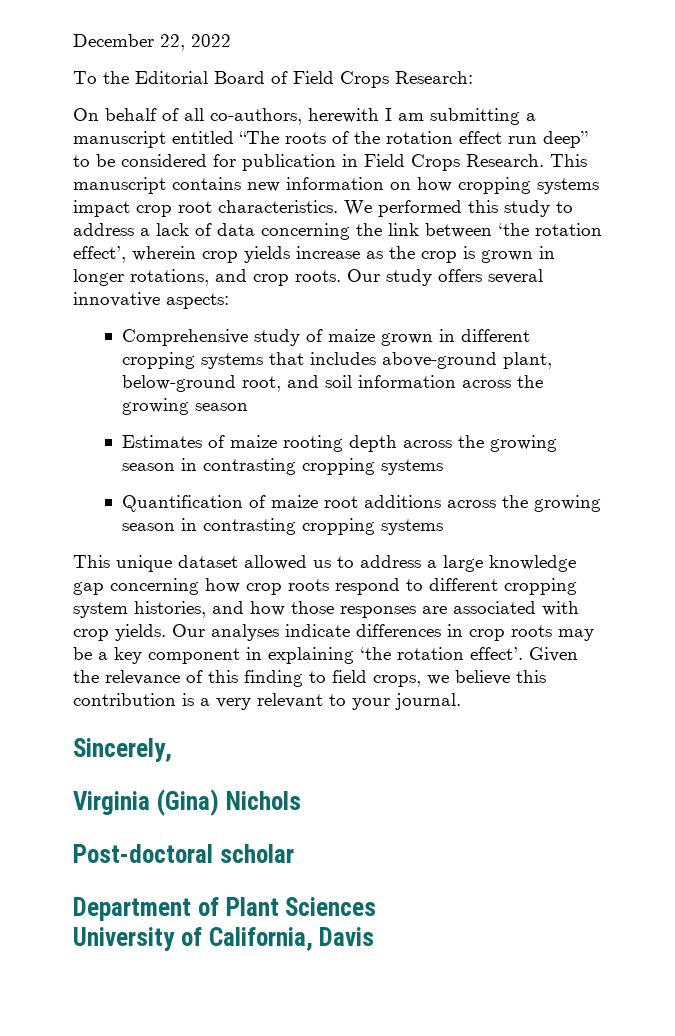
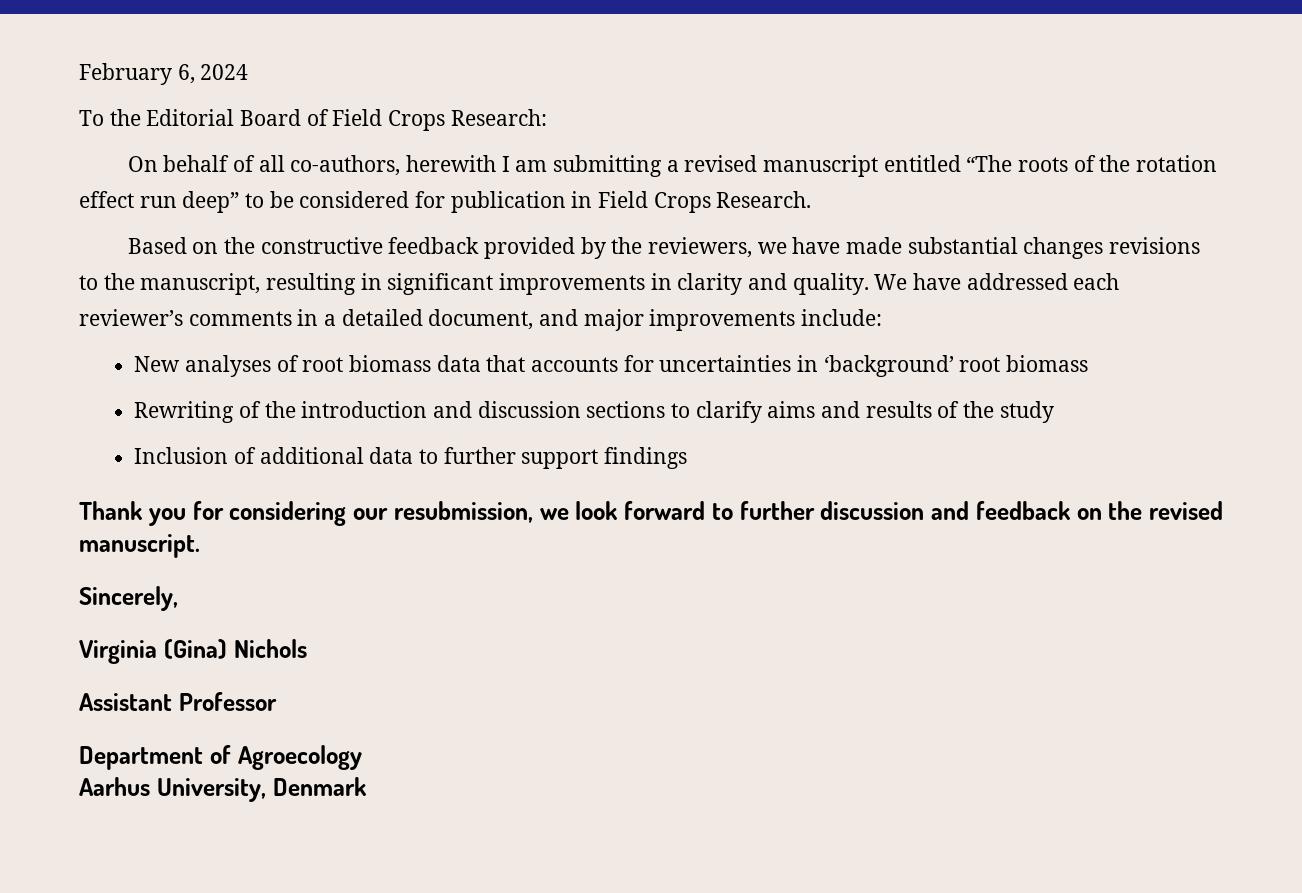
[73,34,231,51] December 22, 2022 -> [79,63,249,85] February 6, 2024
(536, 117) none -> [684,155,758,172] revised
[550,154,587,167] [73,177,599,194] [73,200,573,217] [73,223,602,240] [73,246,555,263] [73,269,543,286] [73,292,229,309] [122,329,531,346] [122,352,553,369] [122,375,544,392] [122,398,249,415] [122,435,558,452] [122,458,444,475] [122,495,602,512] [122,518,444,535] [73,555,576,572] [73,578,577,595] [73,601,579,618] [73,624,594,641] [73,647,578,664] [73,670,546,687] [73,693,461,710] This manuscript contains new information on how cropping systems impact crop root characteristics. We performed this study to address a lack of data concerning the link between ‘the rotation effect’, wherein crop yields increase as the crop is grown in longer rotations, and crop roots. Our study offers several innovative aspects: // Comprehensive study of maize grown in different cropping systems that includes above-ground plant, below-ground root, and soil information across the growing season // Estimates of maize rooting depth across the growing season in contrasting cropping systems // Quantification of maize root additions across the growing season in contrasting cropping systems // This unique dataset allowed us to address a large knowledge gap concerning how crop roots respond to different cropping system histories, and how those responses are associated with crop yields. Our analyses indicate differences in crop roots may be a key component in explaining ‘the rotation effect’. Given the relevance of this finding to field crops, we believe this contribution is a very relevant to your journal. -> [127,237,1201,259] [79,273,1120,295] [79,309,883,331] [134,355,1089,377] [134,401,1054,423] [134,447,687,469] [79,501,1223,526] [79,534,200,558] // Based on the constructive feedback provided by the reviewers, we have made substantial changes revisions to the manuscript, resulting in significant improvements in clarity and quality. We have addressed each reviewer’s comments in a detailed document, and major improvements include: // New analyses of root biomass data that accounts for uncertainties in ‘background’ root biomass // Rewriting of the introduction and discussion sections to clarify aims and results of the study // Inclusion of additional data to further support findings // Thank you for considering our resubmission, we look forward to further discussion and feedback on the revised manuscript.
[73,844,294,863] Post-doctoral scholar -> [79,692,277,711] Assistant Professor
[225,897,377,916] [73,927,375,951] Plant Sciences // University of California, Davis -> [237,745,362,770] [79,777,367,802] Agroecology // Aarhus University, Denmark

